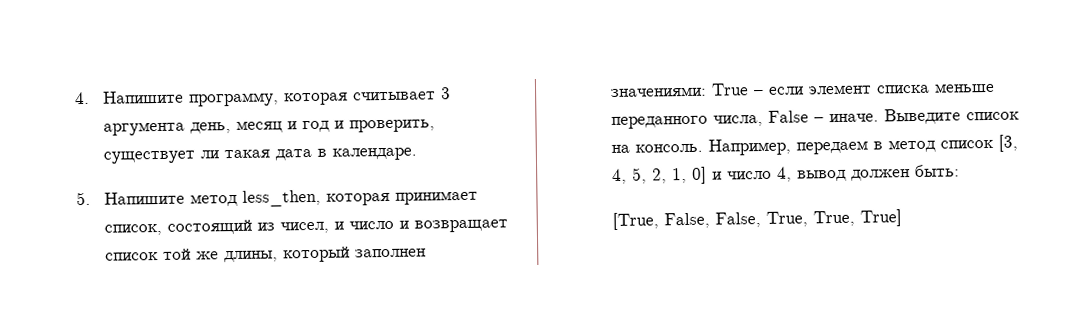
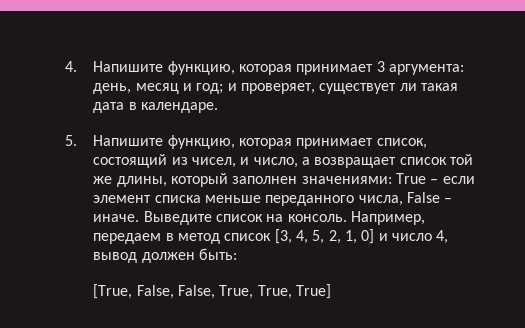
[188,87,451,107] [102,119,435,136] программу, которая считывает 3 аргумента день, месяц и год и проверить, -> [167,61,465,75] [93,83,316,94] функцию, которая принимает 3 аргумента: день, месяц и год; и проверяет,
[189,189,321,207] метод less_then, -> [167,135,235,149] функцию,
[348,220,409,230] число и -> [253,157,311,168] число, а

